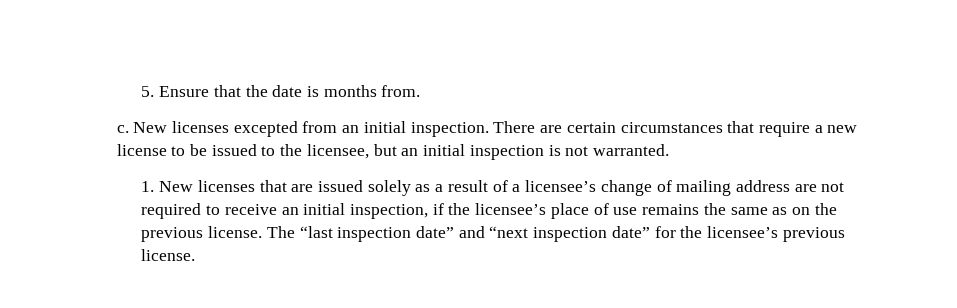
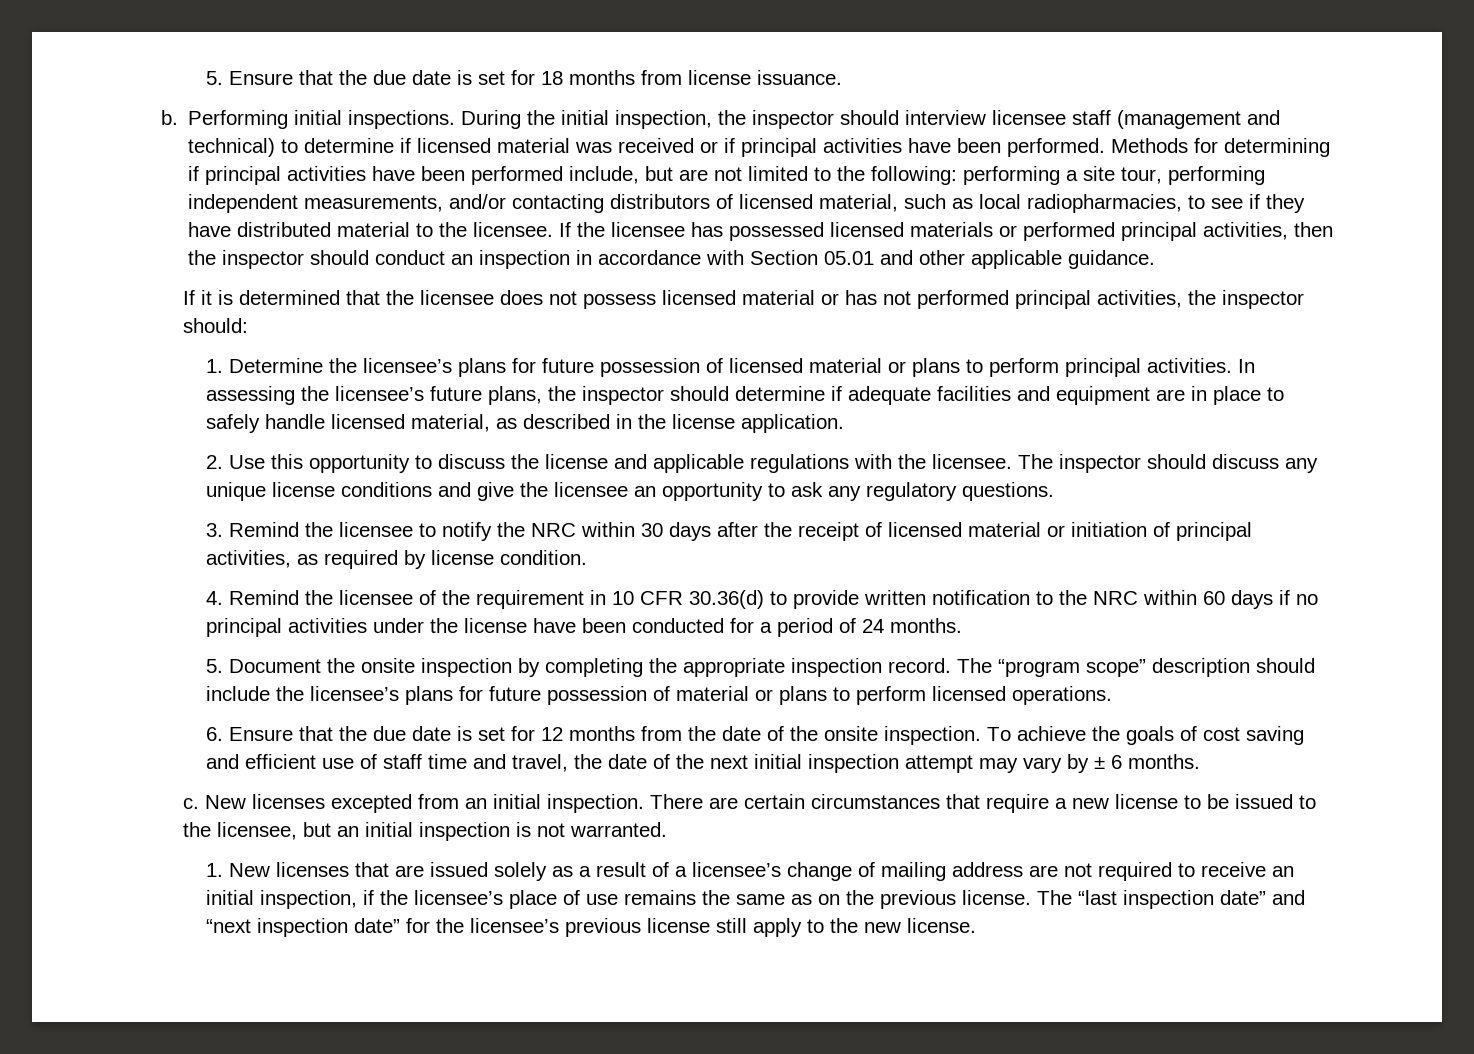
[272,85,421,97] date is months from. -> [372,70,842,85] [160,110,1280,129] [187,138,1330,157] [187,166,1265,185] [187,194,1305,213] [187,222,1333,241] [187,250,1155,269] [183,290,1305,309] [183,318,249,333] [205,358,1255,377] [205,386,1284,405] [205,414,844,433] [205,454,1318,473] [205,482,1054,501] [205,522,1252,541] [205,550,587,569] [205,590,1318,609] [205,618,962,637] [205,658,1315,677] [205,686,1112,705] [205,726,1304,745] [205,754,1200,773] due date is set for 18 months from license issuance. // b. Performing initial inspections. During the initial inspection, the inspector should interview licensee staff (management and technical) to determine if licensed material was received or if principal activities have been performed. Methods for determining if principal activities have been performed include, but are not limited to the following: performing a site tour, performing independent measurements, and/or contacting distributors of licensed material, such as local radiopharmacies, to see if they have distributed material to the licensee. If the licensee has possessed licensed materials or performed principal activities, then the inspector should conduct an inspection in accordance with Section 05.01 and other applicable guidance. // If it is determined that the licensee does not possess licensed material or has not performed principal activities, the inspector should: // 1. Determine the licensee’s plans for future possession of licensed material or plans to perform principal activities. In assessing the licensee’s future plans, the inspector should determine if adequate facilities and equipment are in place to safely handle licensed material, as described in the license application. // 2. Use this opportunity to discuss the license and applicable regulations with the licensee. The inspector should discuss any unique license conditions and give the licensee an opportunity to ask any regulatory questions. // 3. Remind the licensee to notify the NRC within 30 days after the receipt of licensed material or initiation of principal activities, as required by license condition. // 4. Remind the licensee of the requirement in 10 CFR 30.36(d) to provide written notification to the NRC within 60 days if no principal activities under the license have been conducted for a period of 24 months. // 5. Document the onsite inspection by completing the appropriate inspection record. The “program scope” description should include the licensee’s plans for future possession of material or plans to perform licensed operations. // 6. Ensure that the due date is set for 12 months from the date of the onsite inspection. To achieve the goals of cost saving and efficient use of staff time and travel, the date of the next initial inspection attempt may vary by ± 6 months.
(845, 234) none -> [646,918,901,937] license still apply to the new

